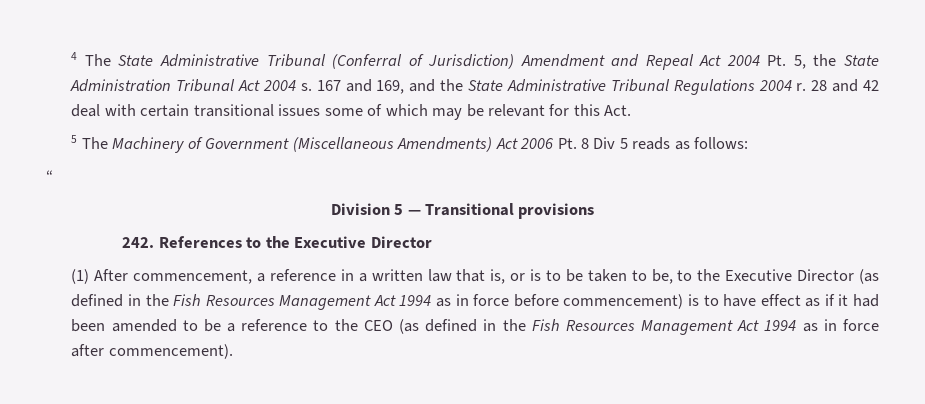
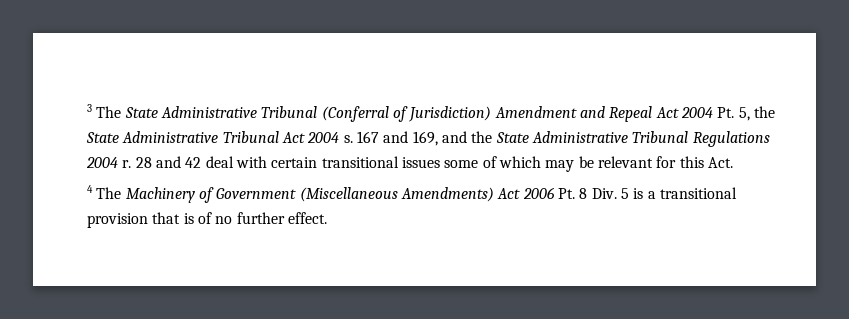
[71,52,78,60] 4 -> [87,104,93,112] 3
[70,79,172,92] Administration -> [122,131,219,143] Administrative
[71,135,78,143] 5 -> [87,185,94,193] 4
[593,137,749,150] [46,170,53,182] [330,203,595,219] [122,236,432,248] [71,269,879,284] [71,294,880,310] [71,319,880,335] [71,344,233,359] Div 5 reads as follows: // “ // Division 5 — Transitional provisions // 242. References to the Executive Director // (1) After commencement, a reference in a written law that is, or is to be taken to be, to the Executive Director (as defined in the Fish Resources Management Act 1994 as in force before commencement) is to have effect as if it had been amended to be a reference to the CEO (as defined in the Fish Resources Management Act 1994 as in force after commencement). -> [591,187,737,199] [87,212,327,228] Div. 5 is a transitional provision that is of no further effect.

